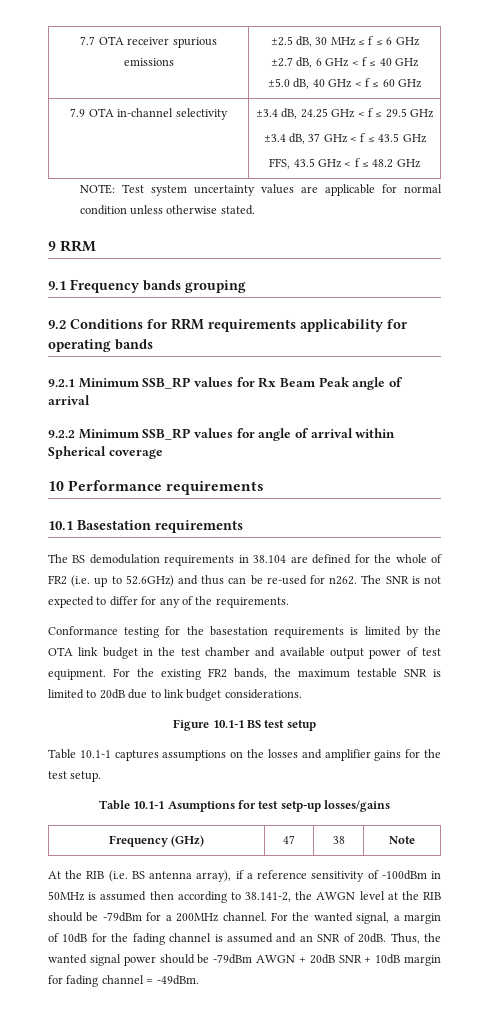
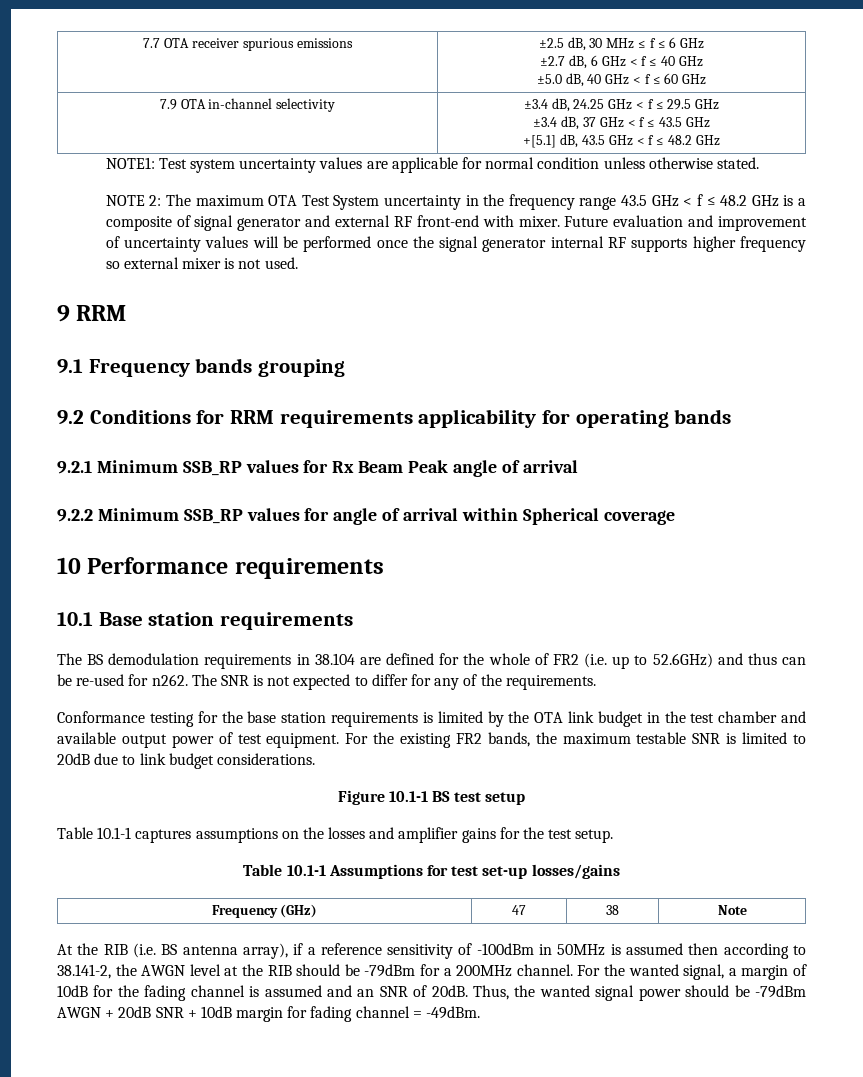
[269,158,291,169] FFS, -> [523,134,579,148] +[5.1] dB,
[79,184,115,194] NOTE: -> [105,157,155,169] NOTE1:
(255, 210) none -> [105,194,807,210] [105,215,808,231] [105,236,806,252] [105,257,298,269] // NOTE 2: The maximum OTA Test System uncertainty in the frequency range 43.5 GHz < f ≤ 48.2 GHz is a composite of signal generator and external RF front-end with mixer. Future evaluation and improvement of uncertainty values will be performed once the signal generator internal RF supports higher frequency so external mixer is not used.
[77,520,151,530] Basestation -> [98,612,215,626] Base station
[209,626,268,636] basestation -> [247,711,327,723] base station
[167,801,235,812] Asumptions -> [328,864,423,879] Assumptions
[280,801,321,812] setp-up -> [482,866,528,879] set-up

